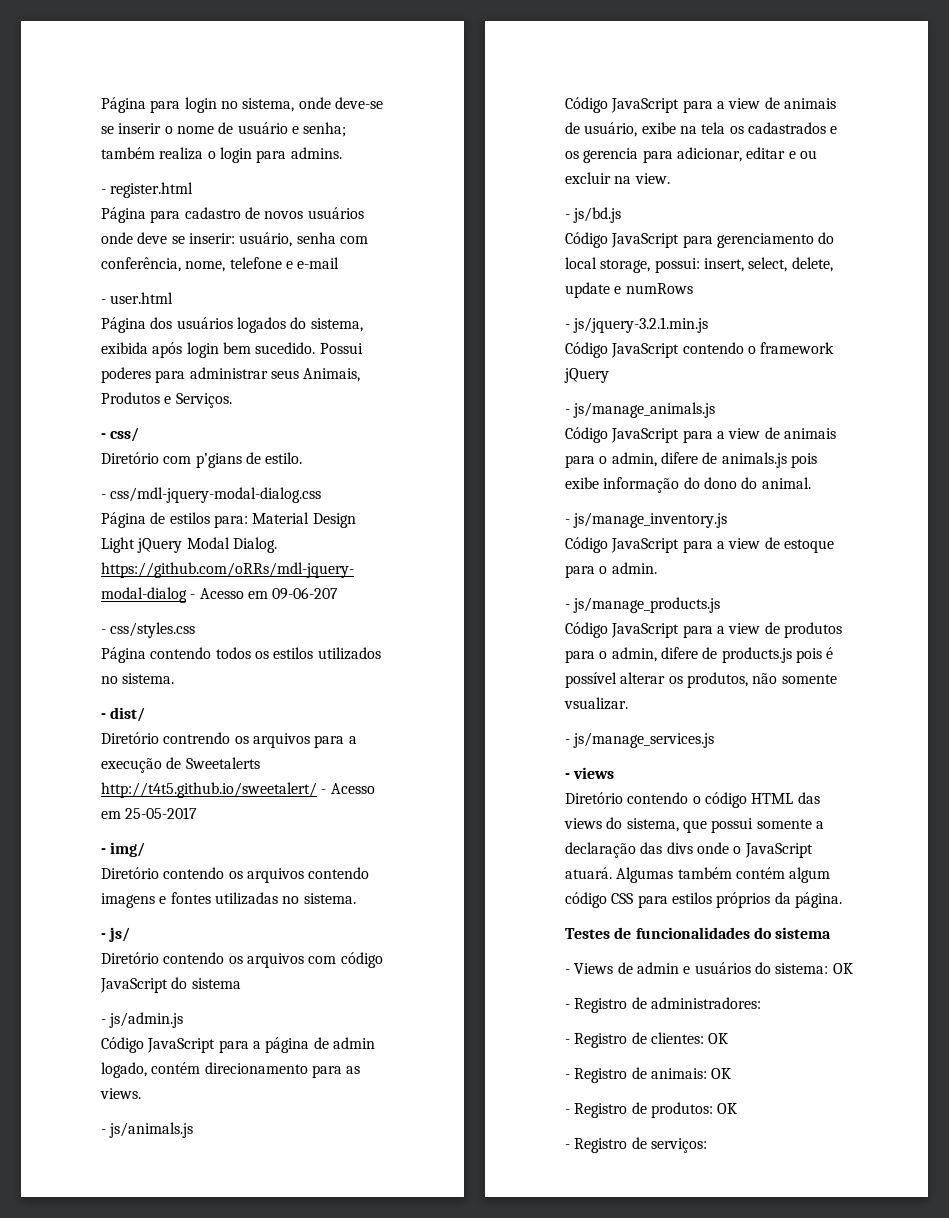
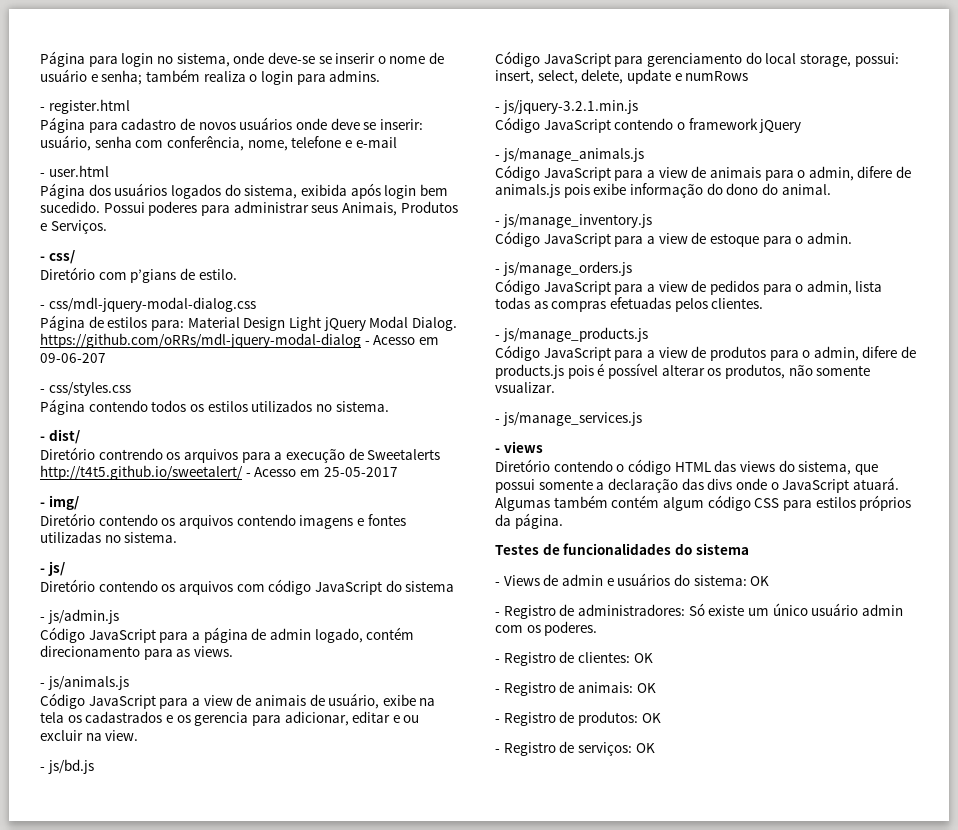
(657, 568) none -> [495,261,632,276] [495,279,883,295] [495,297,764,312] // - js/manage_orders.js // Código JavaScript para a view de pedidos para o admin, lista todas as compras efetuadas pelos clientes.
(761, 1003) none -> [688,603,903,616] [495,621,598,636] Só existe um único usuário admin com os poderes.
(707, 1145) none -> [635,743,655,753] OK

